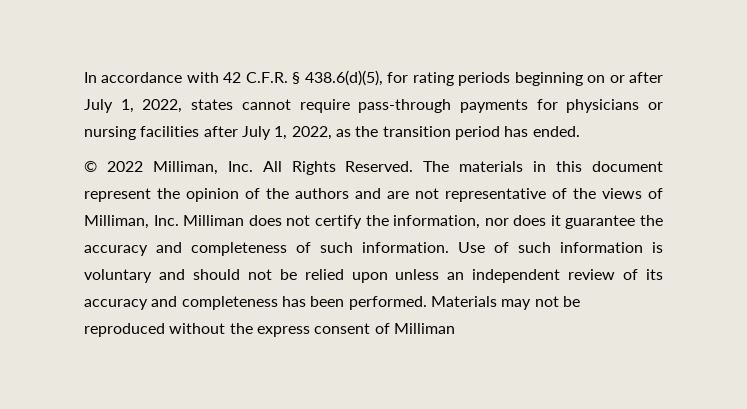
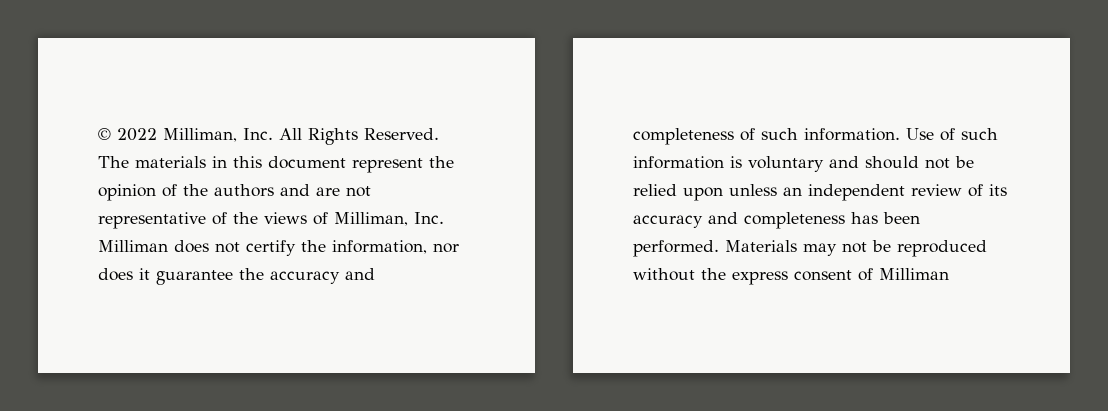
[84,70,663,86] [84,99,663,113] [84,126,580,140] In accordance with 42 C.F.R. § 438.6(d)(5), for rating periods beginning on or after July 1, 2022, states cannot require pass-through payments for physicians or nursing facilities after July 1, 2022, as the transition period has ended. // -> (98, 134) none

